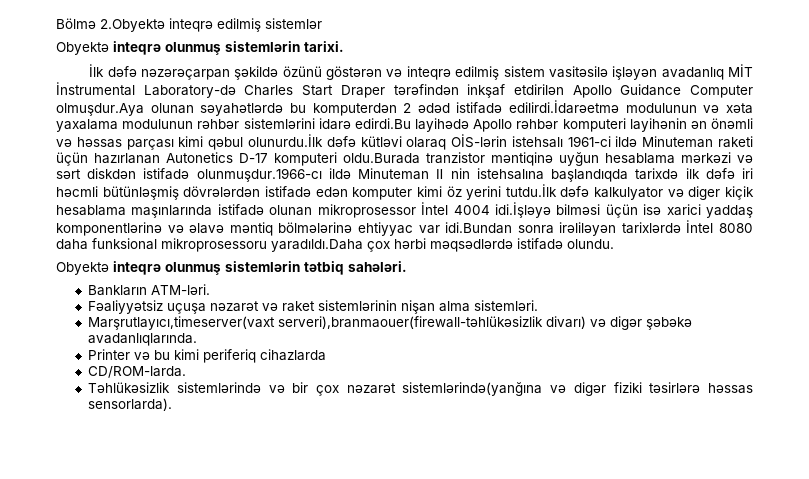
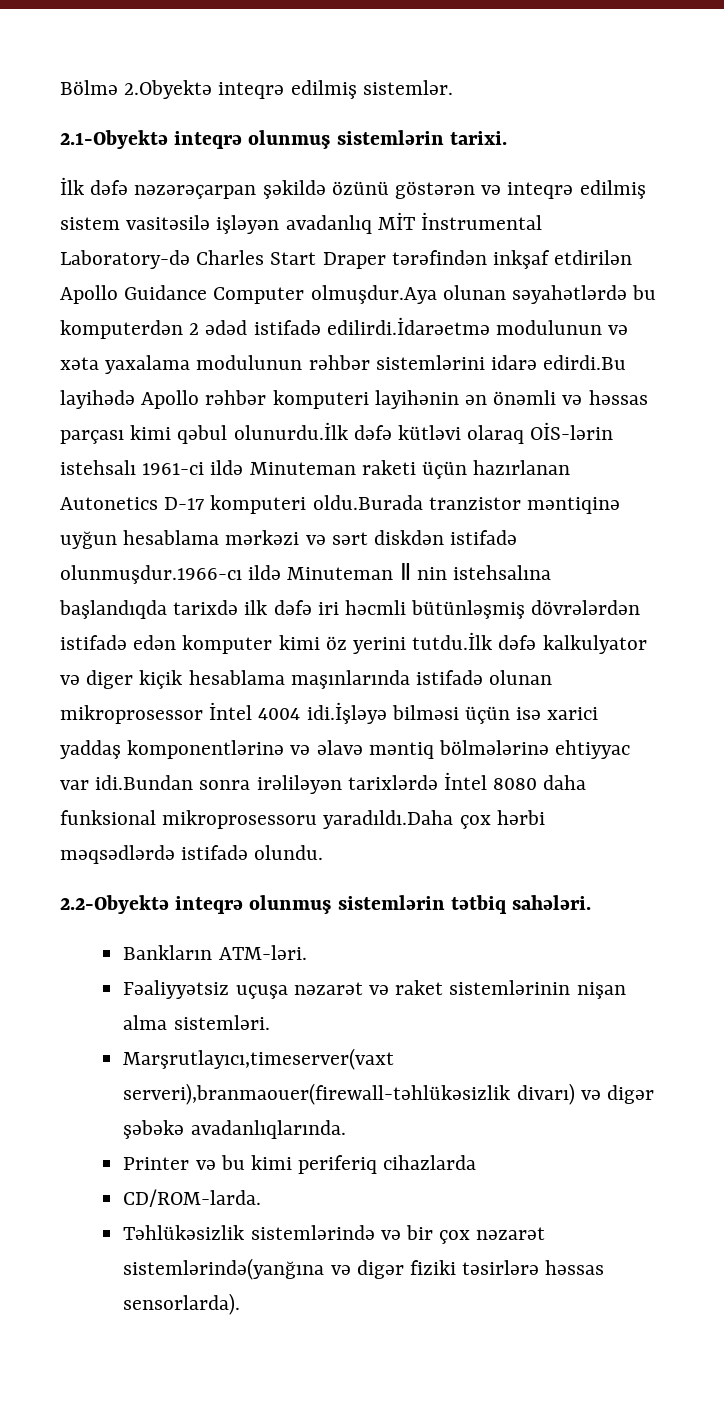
[265,18,322,29] [56,42,109,55] sistemlər // Obyektə -> [362,80,453,95] [60,130,168,149] sistemlər. // 2.1-Obyektə
[56,262,109,275] Obyektə -> [60,895,169,914] 2.2-Obyektə

